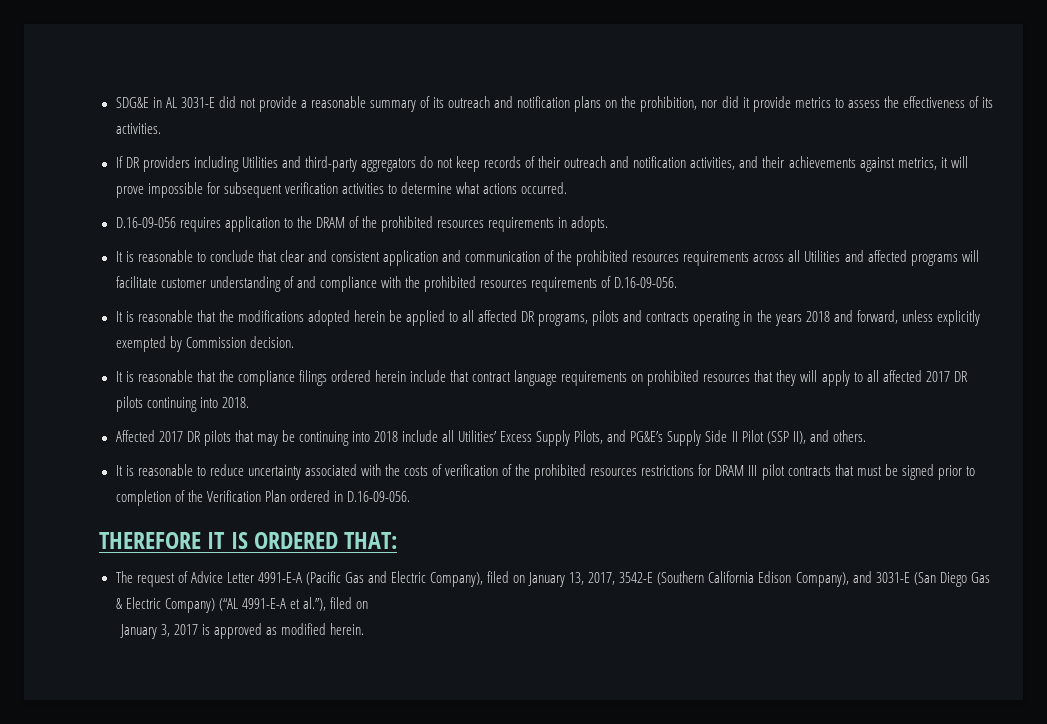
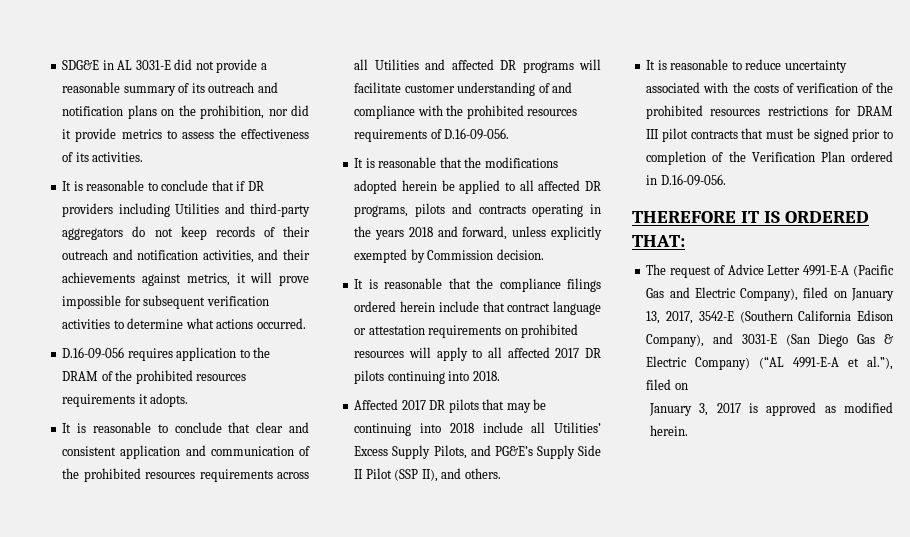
[115,156,123,168] If -> [62,180,246,191] It is reasonable to conclude that if
[558,217,568,228] in -> [138,394,148,404] it
(907, 256) none -> [500,60,517,70] DR
(558, 378) none -> [354,325,425,335] or attestation
[754,370,797,386] that they -> (405, 354) none

